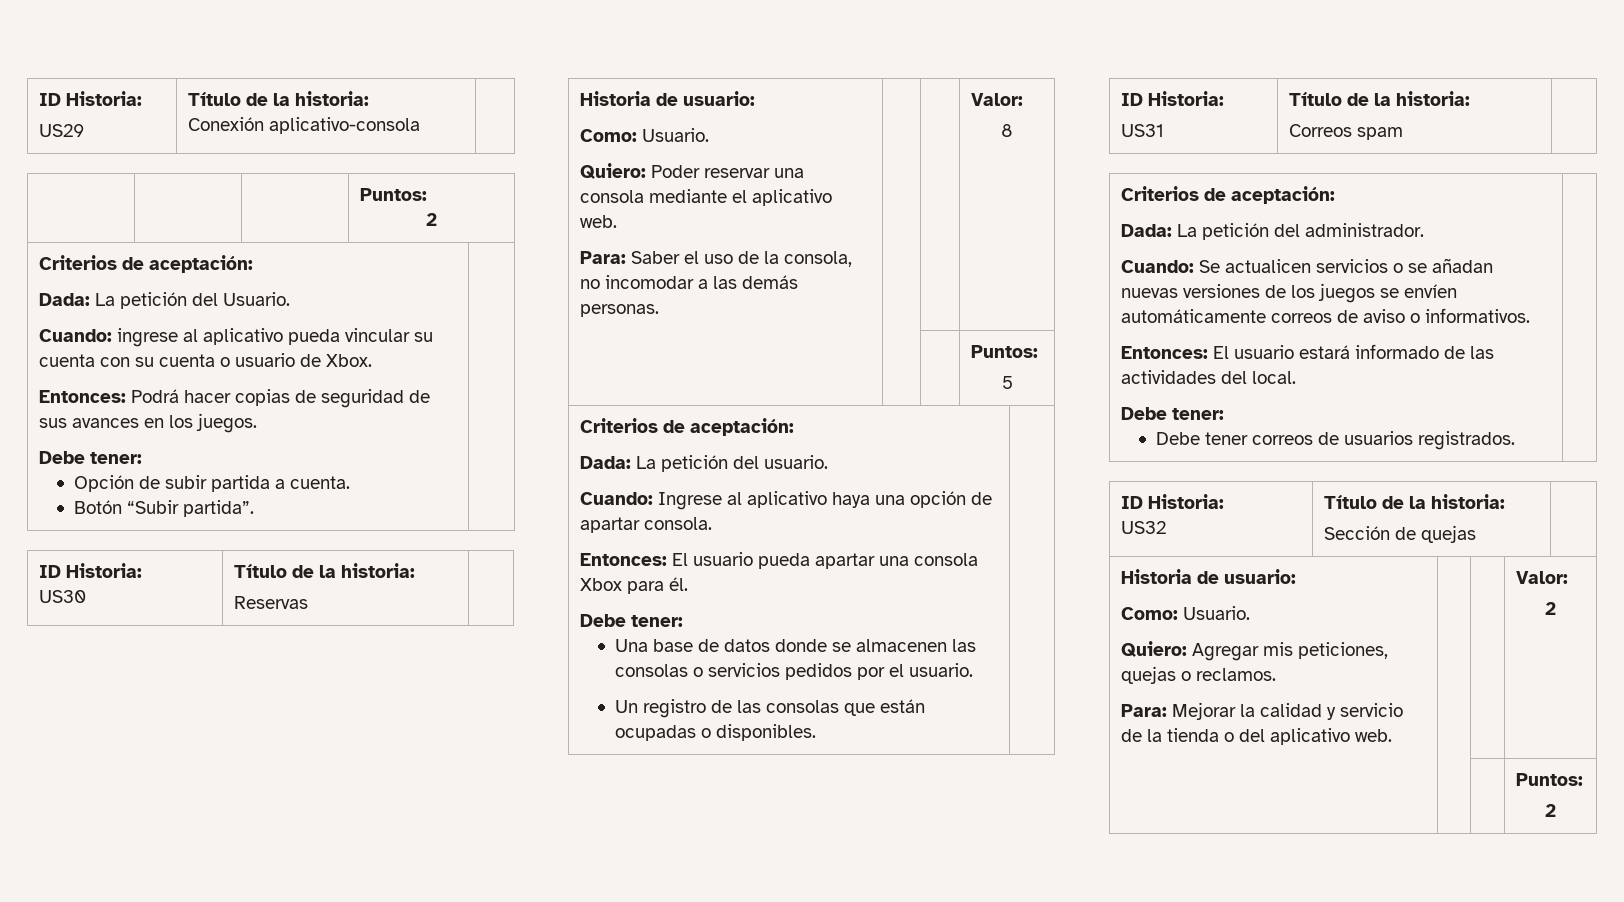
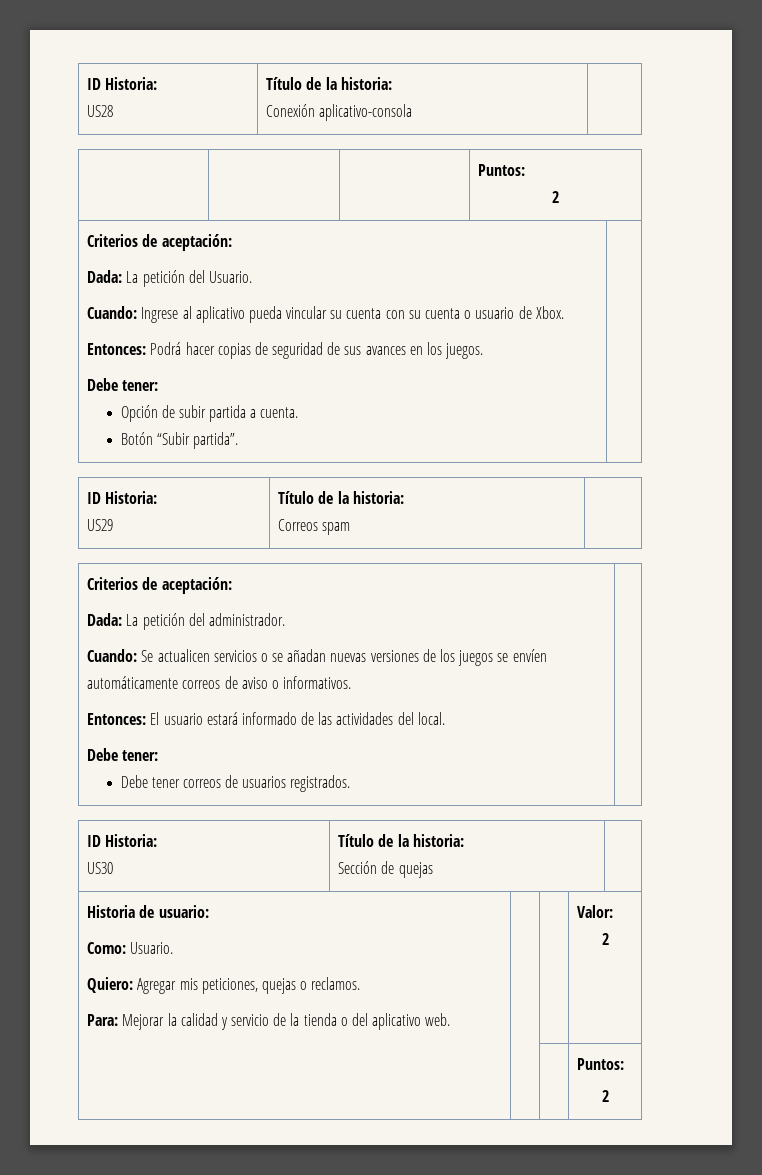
[38,91,142,106] [38,124,84,137] ID Historia: // US29 -> [87,77,158,90] [87,105,114,117] ID Historia: // US28
[116,328,178,347] ingrese -> [141,307,179,323] Ingrese
[38,590,86,603] [233,563,415,578] [233,596,308,609] [579,91,755,106] [579,128,709,142] [579,163,804,179] [579,189,832,206] [579,215,617,228] [579,251,852,267] [579,275,798,289] [579,304,659,317] [970,93,1023,106] [1001,124,1013,137] [970,345,1038,358] [1001,376,1013,389] [579,418,794,436] [579,455,828,472] [579,491,992,510] [579,517,712,533] [579,552,978,569] [579,577,688,594] [579,614,683,627] [614,639,976,652] [614,663,973,680] [614,699,925,718] [614,724,816,741] [1120,91,1224,106] [1120,124,1164,137] US30 | Título de la historia: // Reservas | // Historia de usuario: // Como: Usuario. // Quiero: Poder reservar una consola mediante el aplicativo web. // Para: Saber el uso de la consola, no incomodar a las demás personas. | | | Valor: // 8 // | | | Puntos: // 5 // Criterios de aceptación: // Dada: La petición del usuario. // Cuando: Ingrese al aplicativo haya una opción de apartar consola. // Entonces: El usuario pueda apartar una consola Xbox para él. // Debe tener: // Una base de datos donde se almacenen las consolas o servicios pedidos por el usuario. // Un registro de las consolas que están ocupadas o disponibles. | // ID Historia: // US31 -> [87,519,114,531] US29
[1120,521,1166,534] US32 -> [87,862,114,874] US30

